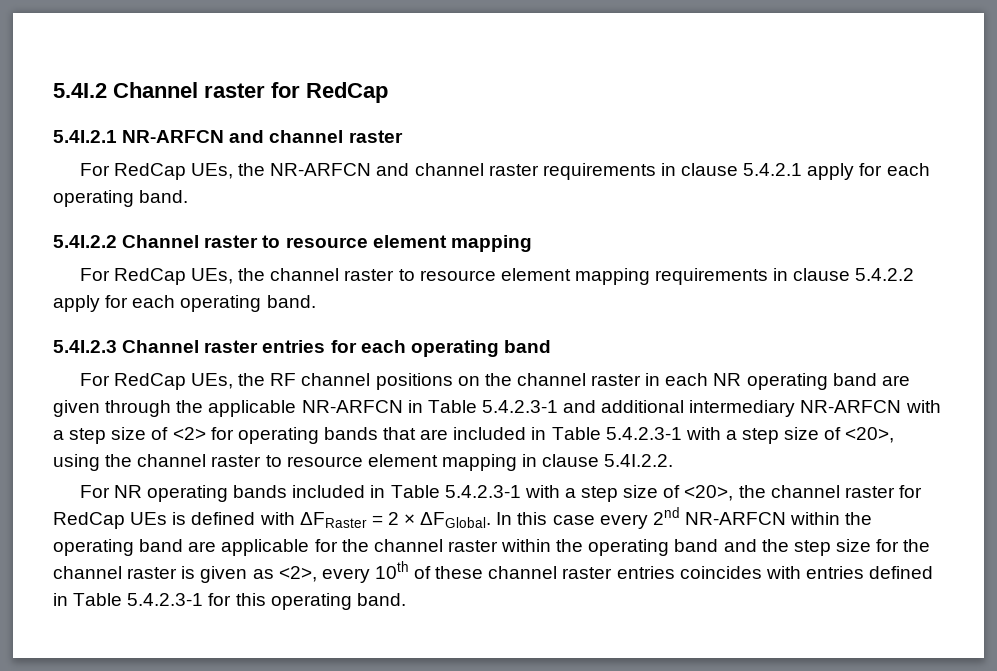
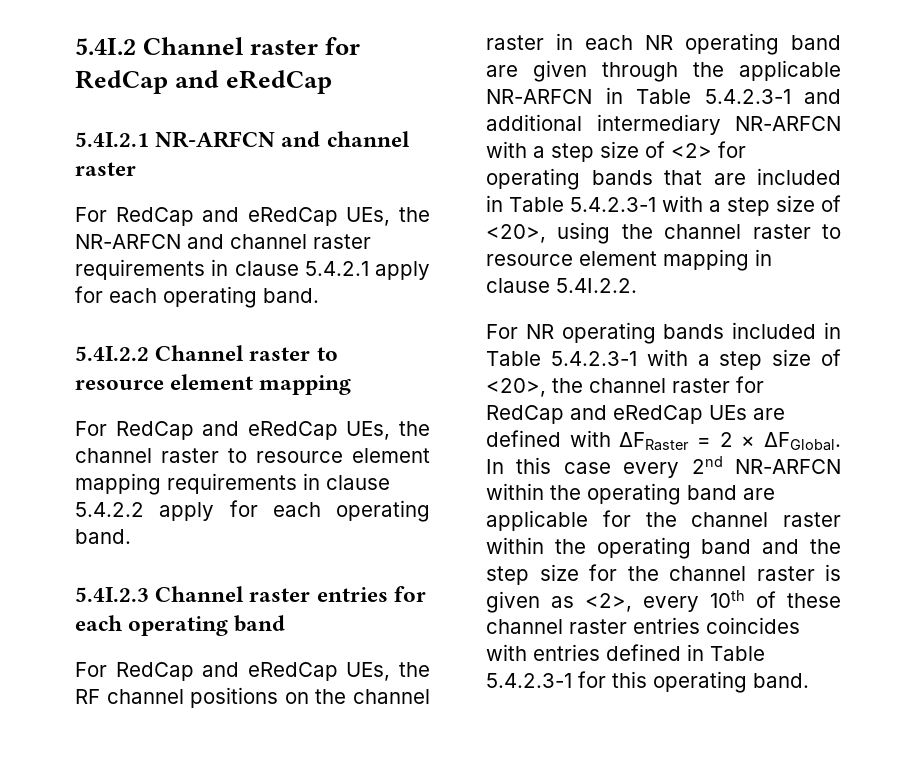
(388, 92) none -> [175,70,333,94] and eRedCap
(186, 171) none -> [202,207,338,226] and eRedCap
(186, 276) none -> [202,421,338,440] and eRedCap
(186, 381) none -> [202,662,338,681] and eRedCap
[130,512,187,525] UEs is -> [570,405,785,424] and eRedCap UEs are

